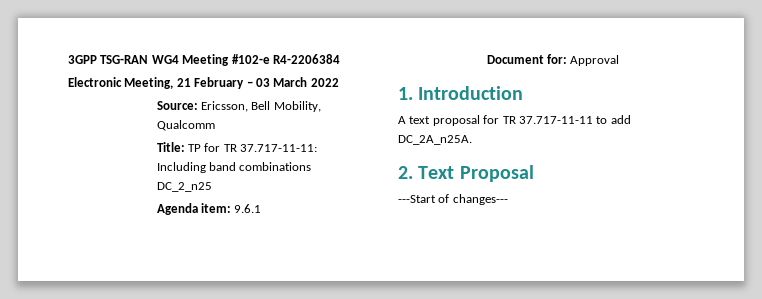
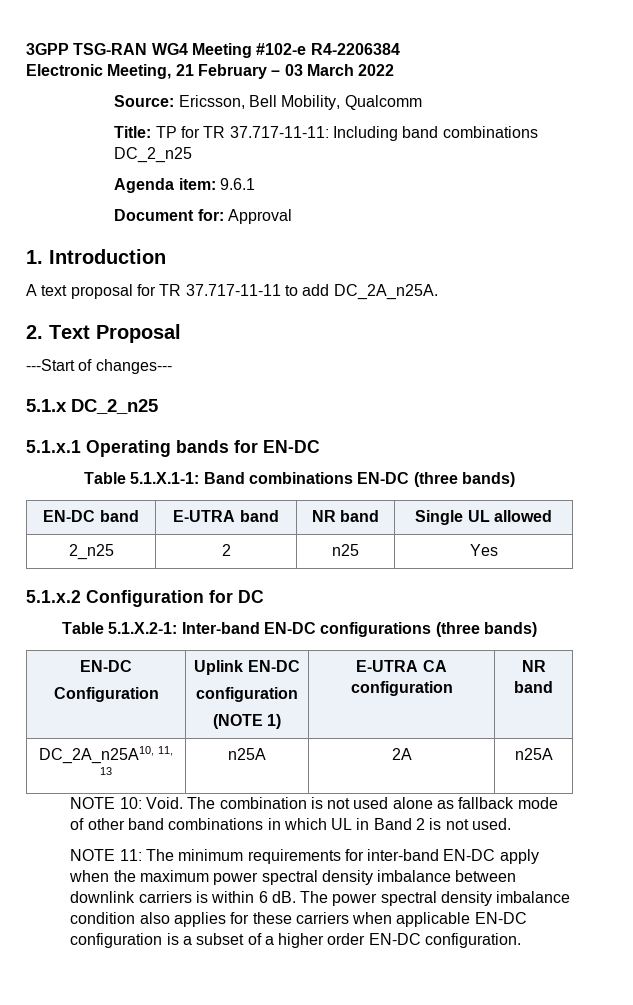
(508, 199) none -> [26,399,158,414] [26,440,320,457] [84,472,515,487] [43,510,139,522] [173,510,279,522] [311,510,380,522] [415,510,552,525] [68,544,114,560] [221,544,231,556] [332,544,359,556] [469,544,498,556] [26,590,264,607] [62,622,537,637] [80,660,132,672] [53,687,159,702] [194,660,300,675] [196,687,298,702] [212,714,282,729] [356,660,447,672] [350,681,453,696] [521,660,546,672] [514,681,553,693] [38,746,174,764] [100,767,112,775] [228,748,266,760] [391,748,412,760] [514,748,553,760] [70,797,558,809] [70,818,512,830] [70,849,539,864] [69,870,517,885] [70,891,571,906] [70,912,527,927] [70,933,522,948] // 5.1.x DC_2_n25 // 5.1.x.1 Operating bands for EN-DC // Table 5.1.X.1-1: Band combinations EN-DC (three bands) // EN-DC band | E-UTRA band | NR band | Single UL allowed // 2_n25 | 2 | n25 | Yes // 5.1.x.2 Configuration for DC // Table 5.1.X.2-1: Inter-band EN-DC configurations (three bands) // EN-DC // Configuration | Uplink EN-DC // configuration // (NOTE 1) | E-UTRA CA configuration | NR band // DC_2A_n25A10, 11, 13 | n25A | 2A | n25A // NOTE 10: Void. The combination is not used alone as fallback mode of other band combinations in which UL in Band 2 is not used. // NOTE 11: The minimum requirements for inter-band EN-DC apply when the maximum power spectral density imbalance between downlink carriers is within 6 dB. The power spectral density imbalance condition also applies for these carriers when applicable EN-DC configuration is a subset of a higher order EN-DC configuration.

